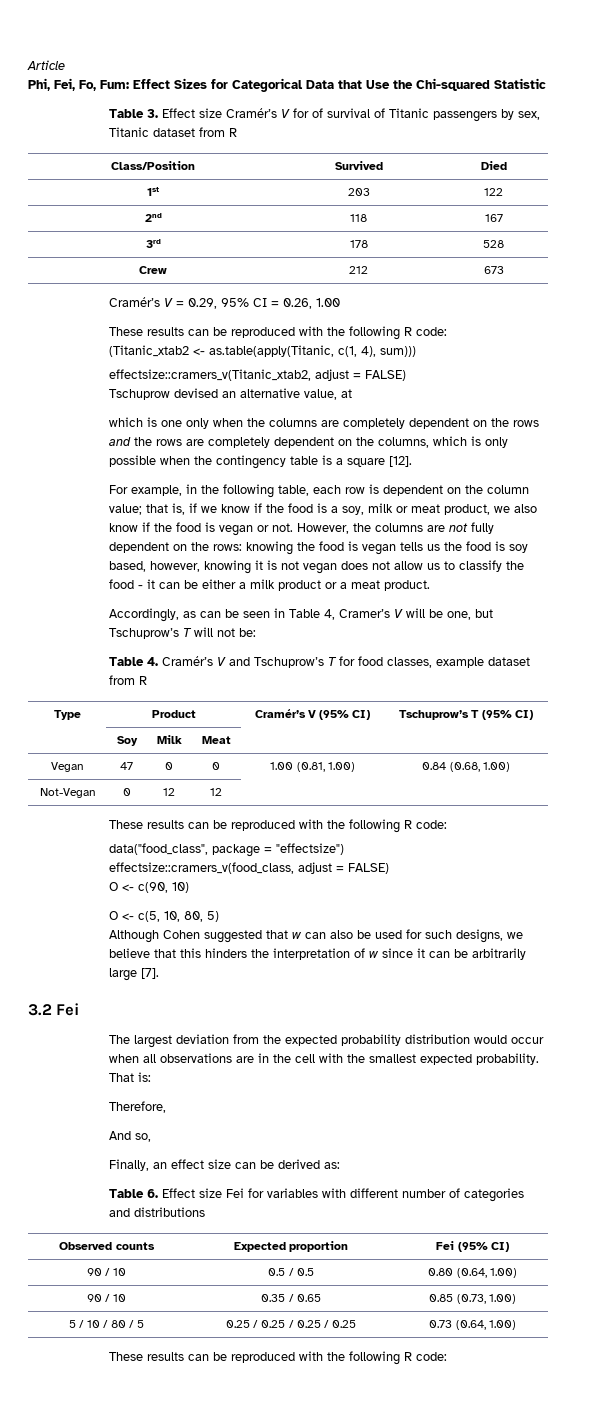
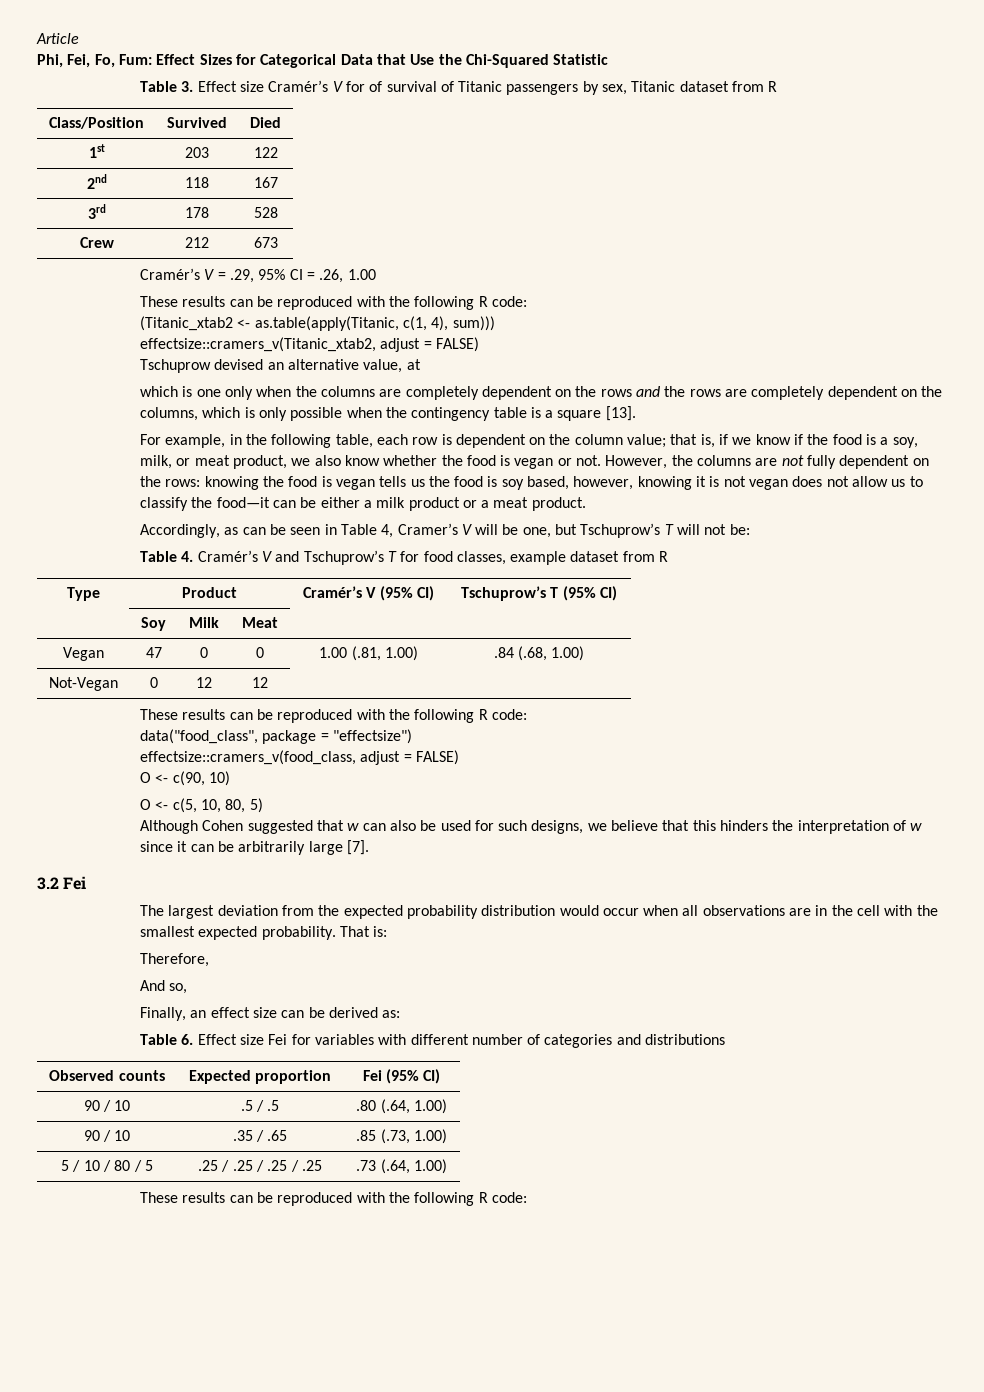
[416,78,490,91] Chi-squared -> [465,54,549,68] Chi-Squared
[187,298,217,309] 0.29, -> [229,269,254,283] .29,
[282,298,312,309] 0.26, -> [319,269,344,283] .26,
[388,456,412,467] [12]. -> [605,406,636,421] [13].
[367,503,393,513] milk -> [139,455,172,469] milk,
[141,522,150,532] if -> [383,455,438,466] whether
[108,579,155,589] food - it -> [216,497,270,508] food—it
[296,762,325,772] (0.81, -> [351,646,381,661] (.81,
[422,762,480,772] 0.84 (0.68, -> [493,646,547,661] .84 (.68,
[268,1268,314,1276] [428,1268,487,1278] 0.5 / 0.5 | 0.80 (0.64, -> [240,1100,280,1112] [356,1099,410,1114] .5 / .5 | .80 (.64,
[261,1294,321,1302] [429,1294,486,1304] 0.35 / 0.65 | 0.85 (0.73, -> [232,1130,288,1142] [356,1129,410,1144] .35 / .65 | .85 (.73,
[226,1320,356,1328] [429,1320,486,1330] 0.25 / 0.25 / 0.25 / 0.25 | 0.73 (0.64, -> [198,1160,322,1172] [356,1159,410,1174] .25 / .25 / .25 / .25 | .73 (.64,

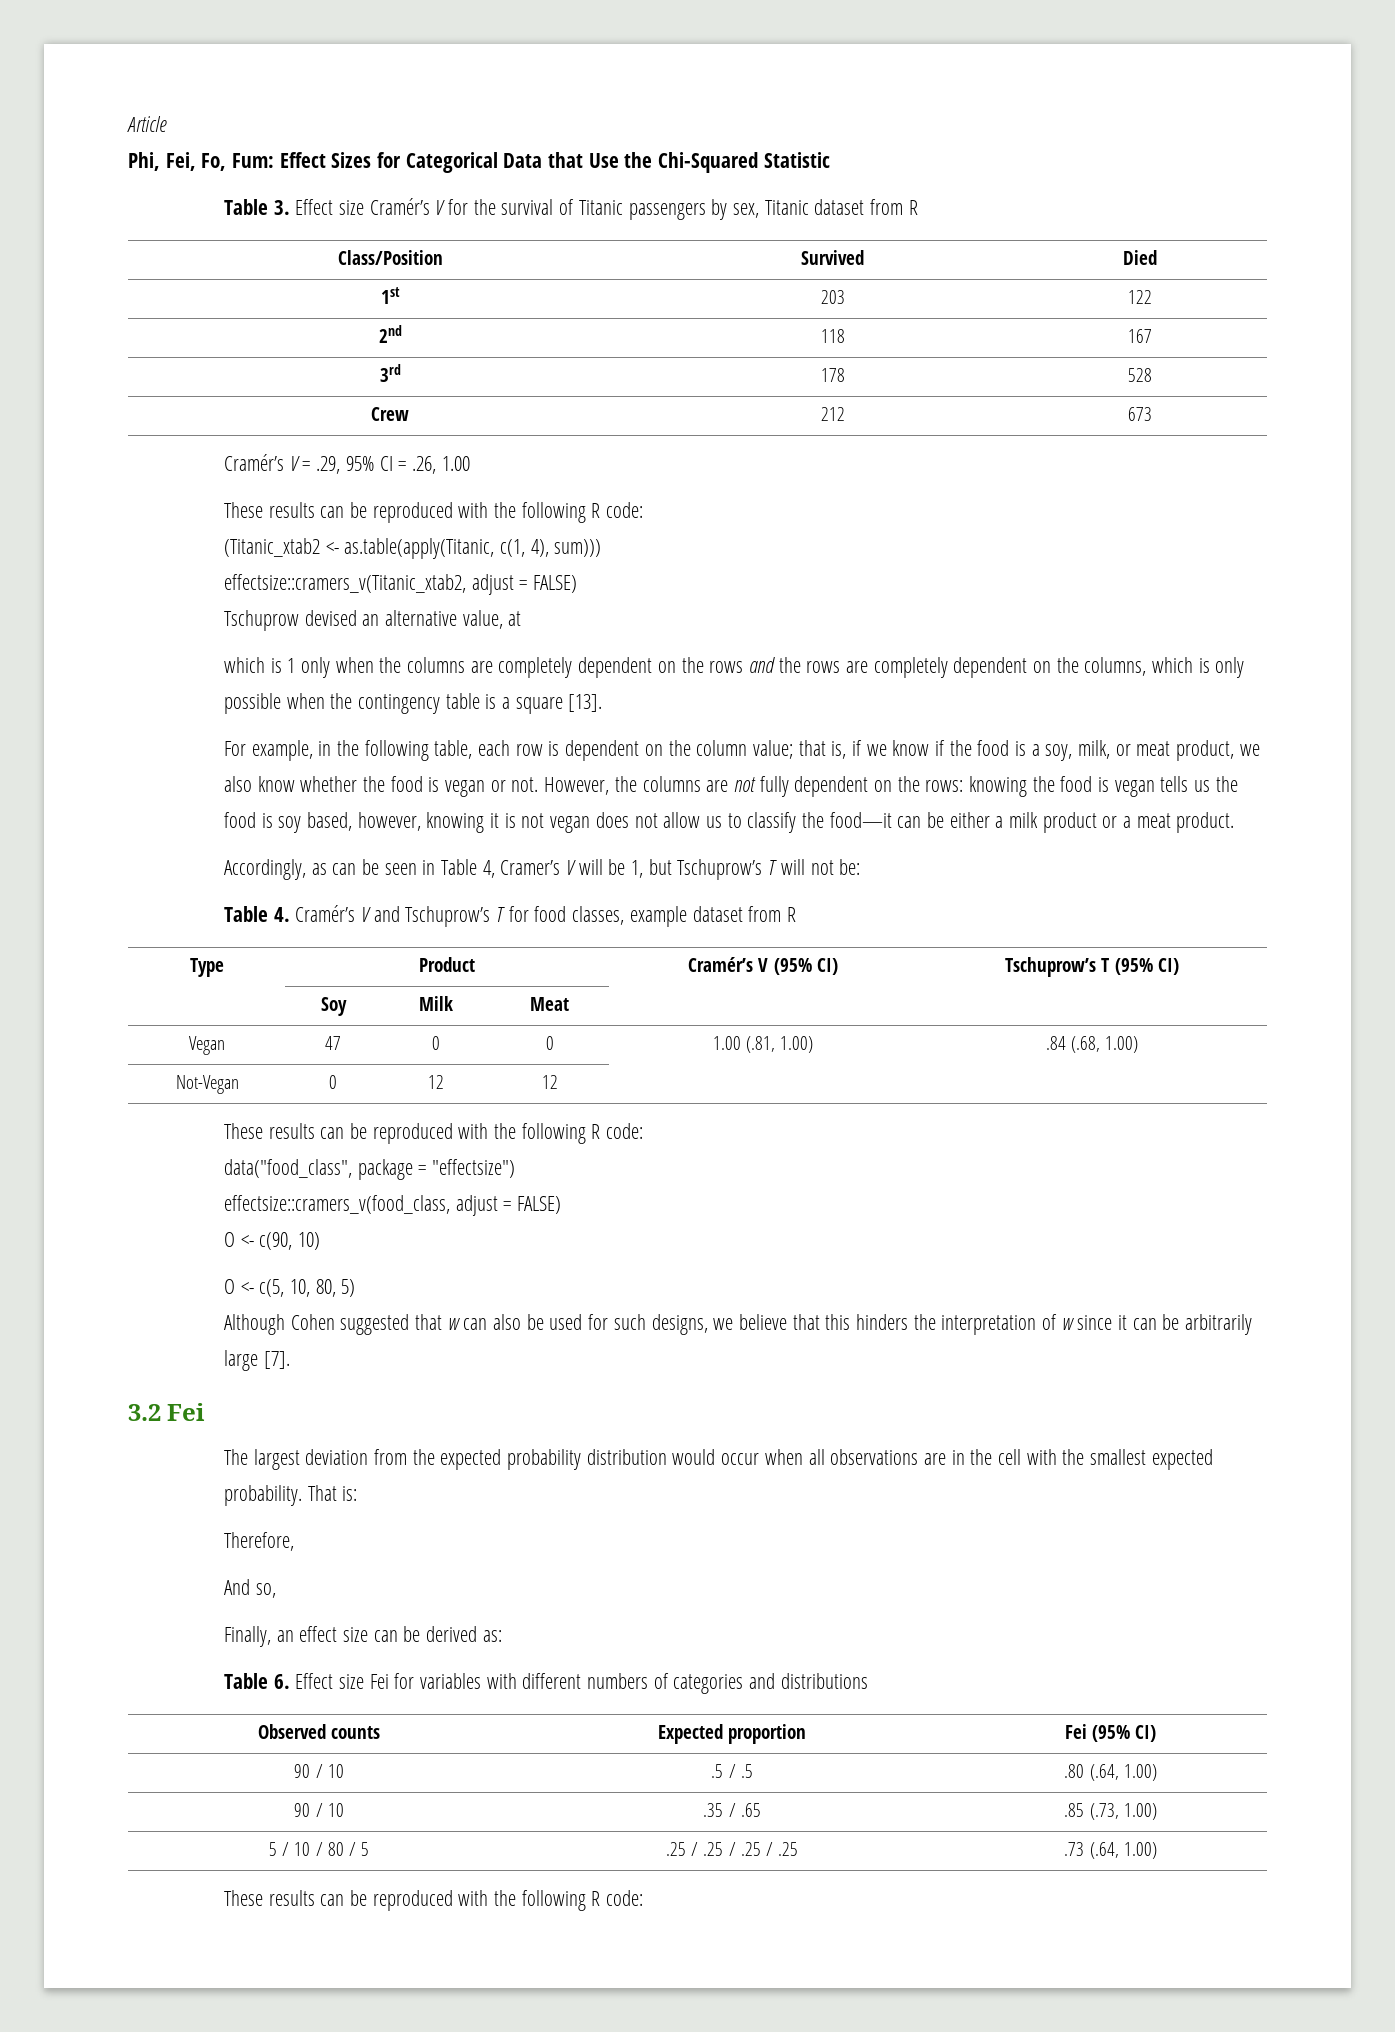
[369,81,383,92] of -> [473,199,496,215] the
[196,389,221,397] one -> [287,658,296,673] 1
[522,527,551,538] one, -> [631,860,644,878] 1,
[471,1034,523,1045] number -> [587,1673,649,1689] numbers

